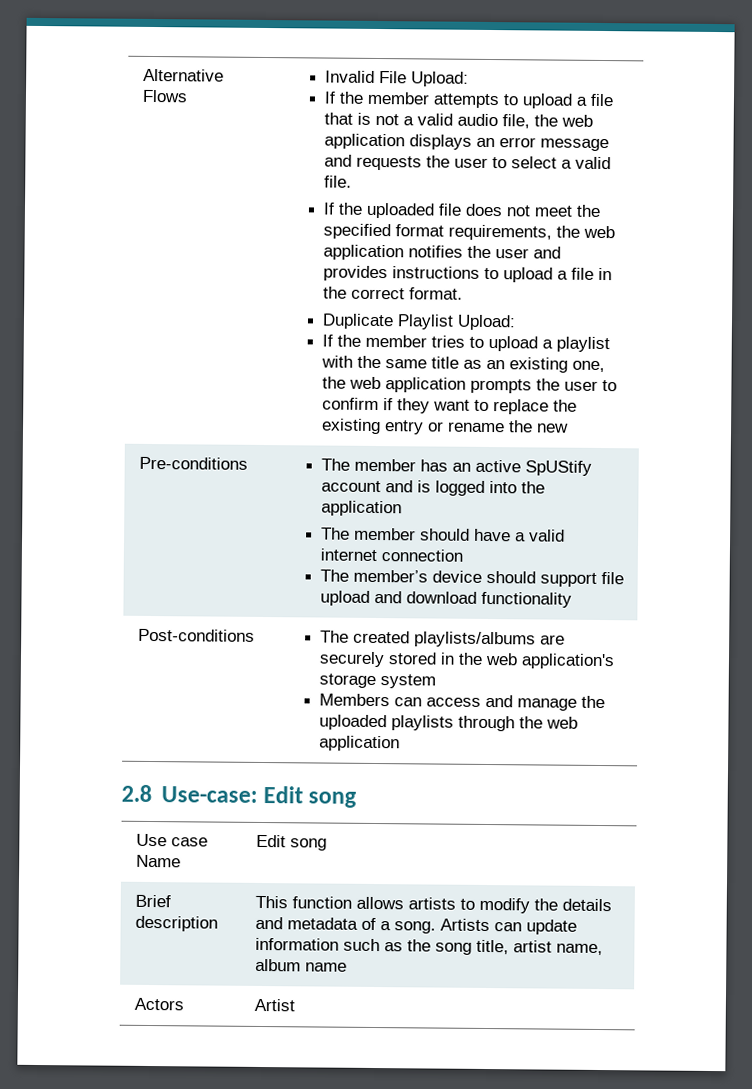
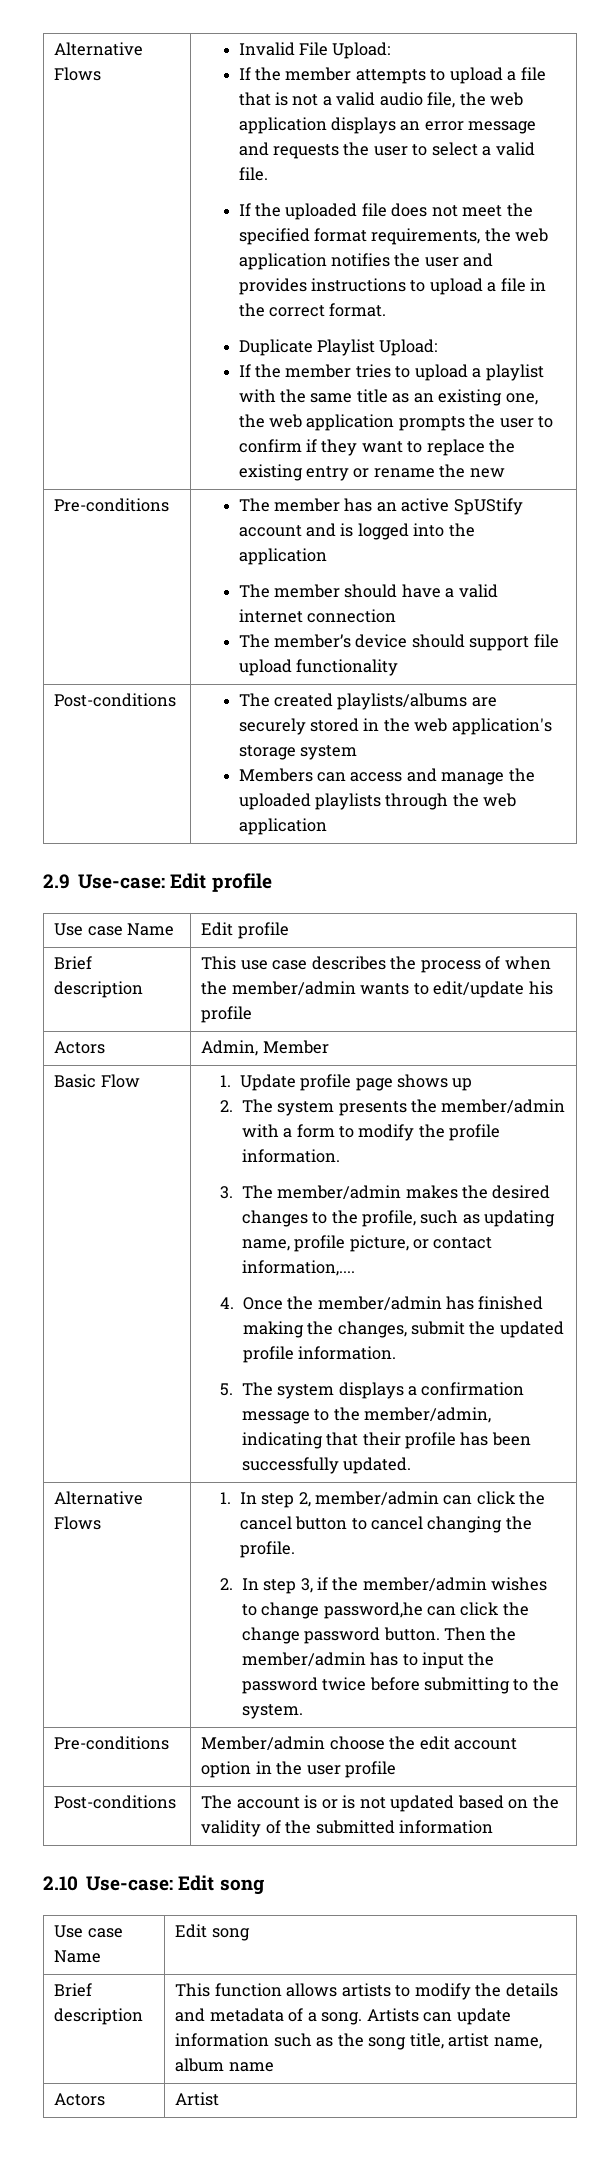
[374,590,478,604] and download -> (292, 667) none
[121,784,152,803] 2.8 -> [43,873,272,892] [54,923,175,936] [201,922,289,939] [54,956,93,970] [54,981,144,998] [201,956,551,973] [201,981,553,998] [201,1006,253,1023] [54,1041,106,1054] [201,1040,329,1056] [54,1074,140,1088] [220,1074,473,1091] [220,1099,566,1116] [241,1124,501,1141] [241,1149,340,1163] [220,1185,551,1200] [241,1210,556,1227] [241,1235,493,1252] [241,1260,355,1276] [220,1296,544,1311] [242,1321,564,1338] [242,1346,397,1363] [220,1382,525,1399] [241,1407,491,1424] [241,1432,531,1449] [241,1457,412,1474] [54,1491,144,1505] [54,1516,102,1530] [220,1491,546,1508] [239,1516,532,1533] [239,1541,295,1558] [220,1577,548,1594] [241,1602,529,1619] [241,1627,517,1644] [241,1652,495,1669] [241,1677,559,1694] [241,1704,303,1719] [54,1736,170,1750] [201,1736,518,1751] [201,1761,397,1778] [54,1795,177,1809] [201,1795,559,1812] [201,1820,494,1837] [43,1876,78,1891] 2.9 Use-case: Edit profile // Use case Name | Edit profile // Brief description | This use case describes the process of when the member/admin wants to edit/update his profile // Actors | Admin, Member // Basic Flow | 1. Update profile page shows up // 2. The system presents the member/admin with a form to modify the profile information. // 3. The member/admin makes the desired changes to the profile, such as updating name, profile picture, or contact information,.... // 4. Once the member/admin has finished making the changes, submit the updated profile information. // 5. The system displays a confirmation message to the member/admin, indicating that their profile has been successfully updated. // Alternative Flows | 1. In step 2, member/admin can click the cancel button to cancel changing the profile. // 2. In step 3, if the member/admin wishes to change password,he can click the change password button. Then the member/admin has to input the password twice before submitting to the system. // Pre-conditions | Member/admin choose the edit account option in the user profile // Post-conditions | The account is or is not updated based on the validity of the submitted information // 2.10

